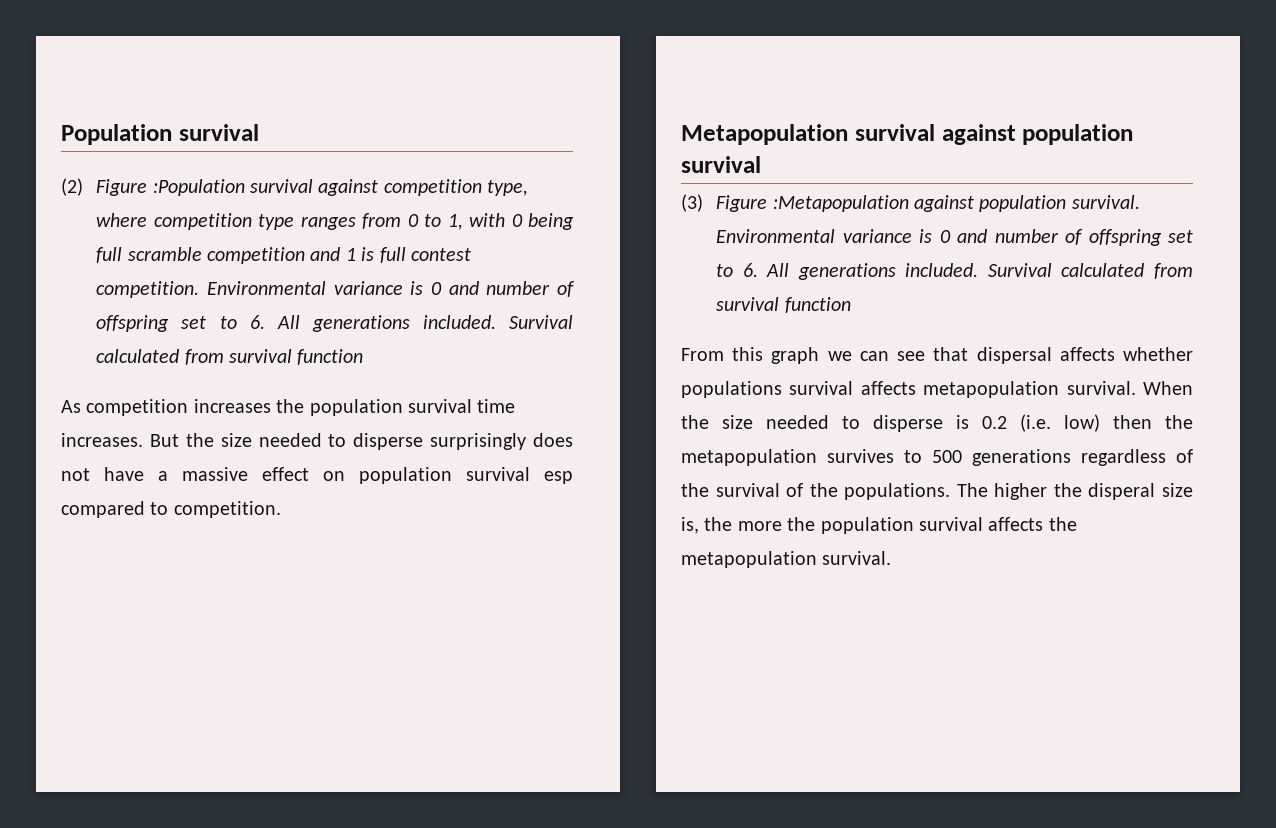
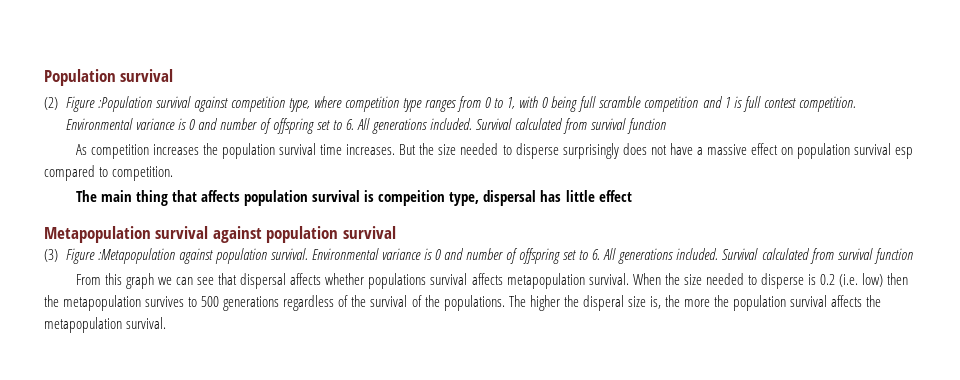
(281, 509) none -> [75,190,632,206] // The main thing that affects population survival is compeition type, dispersal has little effect

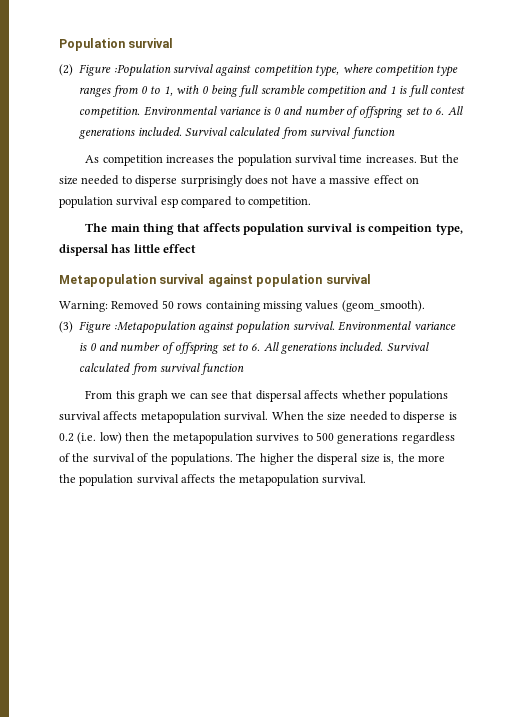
(396, 232) none -> [59,300,425,312] // Warning: Removed 50 rows containing missing values (geom_smooth).

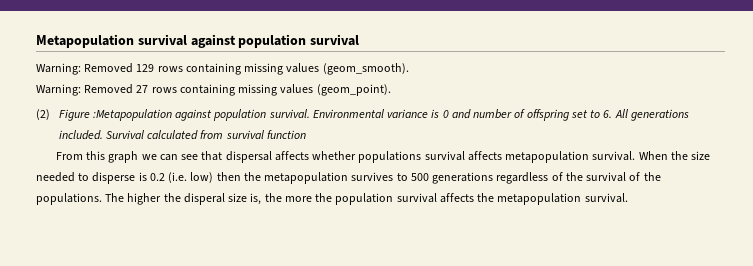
[59,38,174,51] [59,64,459,77] [79,85,465,98] [79,106,463,119] [79,127,395,139] [85,154,459,166] [59,175,420,187] [59,196,311,208] [85,223,463,235] [59,244,197,256] Population survival // (2) Figure :Population survival against competition type, where competition type ranges from 0 to 1, with 0 being full scramble competition and 1 is full contest competition. Environmental variance is 0 and number of offspring set to 6. All generations included. Survival calculated from survival function // As competition increases the population survival time increases. But the size needed to disperse surprisingly does not have a massive effect on population survival esp compared to competition. // The main thing that affects population survival is compeition type, dispersal has little effect // -> (36, 41) none
[161,300,174,309] 50 -> [136,64,155,72] 129
[59,321,73,333] (3) -> [36,84,391,96] [36,109,50,120] Warning: Removed 27 rows containing missing values (geom_point). // (2)

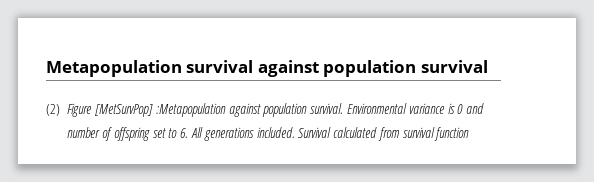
[36,63,409,75] [36,84,391,96] // Warning: Removed 129 rows containing missing values (geom_smooth). // Warning: Removed 27 rows containing missing values (geom_point). -> (488, 66) none
(90, 115) none -> [95,104,154,117] [MetSurvPop]
[55,151,710,163] [36,172,661,184] [36,193,628,205] // From this graph we can see that dispersal affects whether populations survival affects metapopulation survival. When the size needed to disperse is 0.2 (i.e. low) then the metapopulation survives to 500 generations regardless of the survival of the populations. The higher the disperal size is, the more the population survival affects the metapopulation survival. -> (470, 134) none

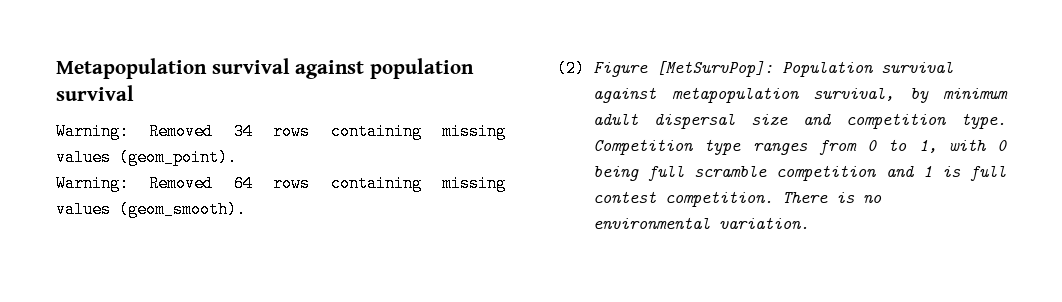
[46,103,485,117] [67,127,470,141] (2) Figure [MetSurvPop] :Metapopulation against population survival. Environmental variance is 0 and number of offspring set to 6. All generations included. Survival calculated from survival function -> [56,123,506,140] [56,149,237,166] [56,175,506,192] [56,201,246,218] [557,60,953,77] [593,87,1008,103] [593,113,1006,129] [593,139,1007,155] [593,165,1007,181] [593,191,882,207] [593,217,809,229] Warning: Removed 34 rows containing missing values (geom_point). // Warning: Removed 64 rows containing missing values (geom_smooth). // (2) Figure [MetSurvPop]: Population survival against metapopulation survival, by minimum adult dispersal size and competition type. Competition type ranges from 0 to 1, with 0 being full scramble competition and 1 is full contest competition. There is no environmental variation.

